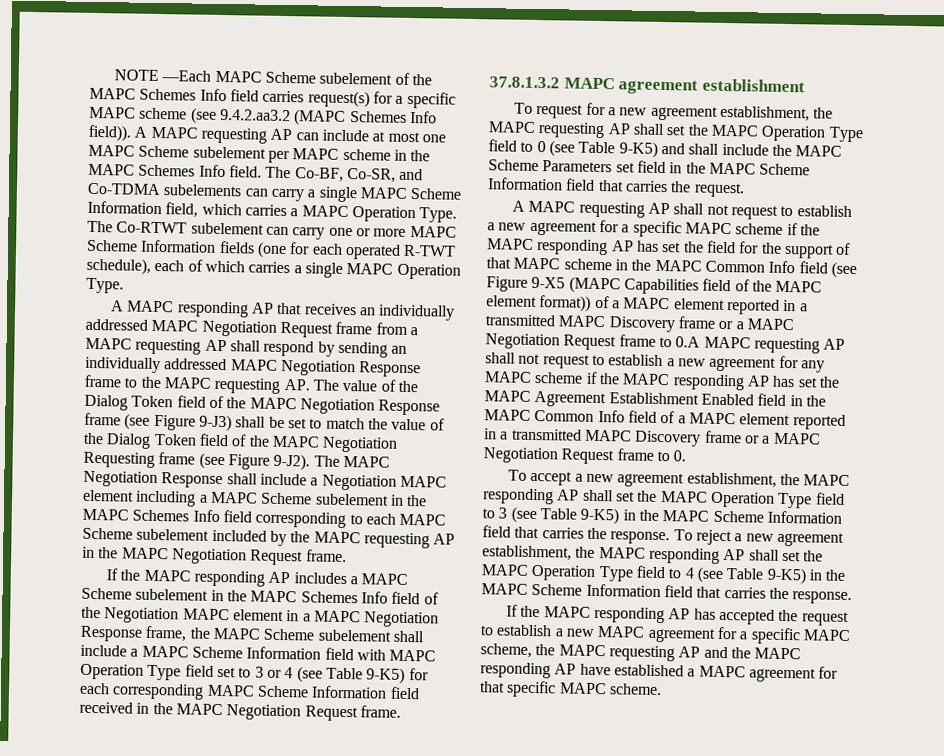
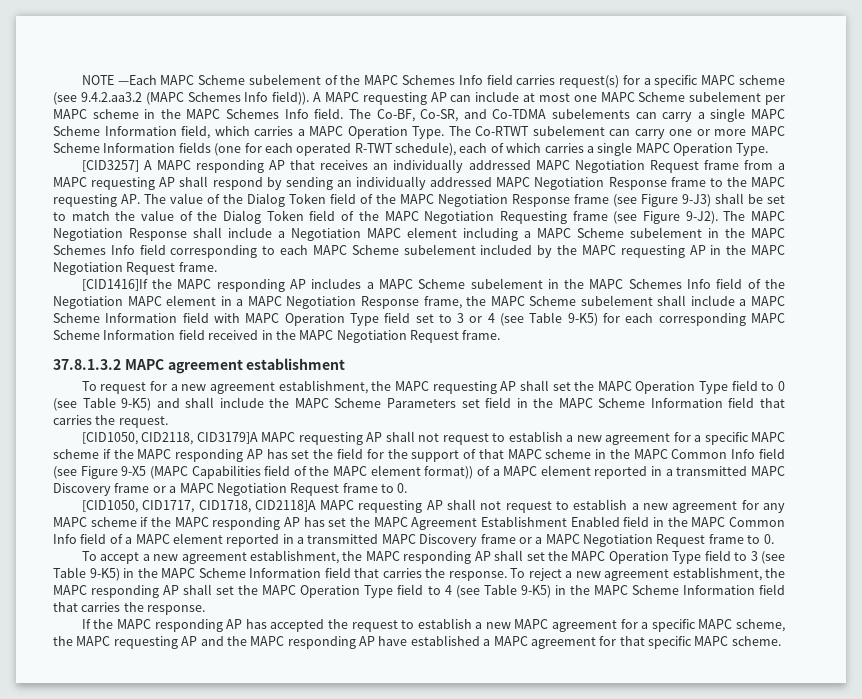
(124, 285) none -> [81,160,139,172] [CID3257]
[105,568,118,581] If -> [81,279,148,291] [CID1416]If
[511,200,525,212] A -> [81,432,258,445] [CID1050, CID2118, CID3179]A
[675,336,701,348] 0.A -> [397,483,408,493] [81,500,316,513] 0. // [CID1050, CID1717, CID1718, CID2118]A

